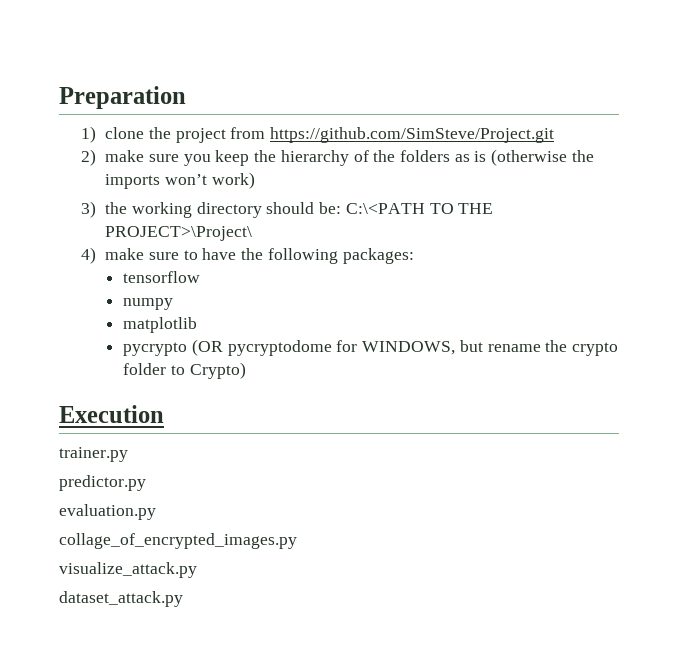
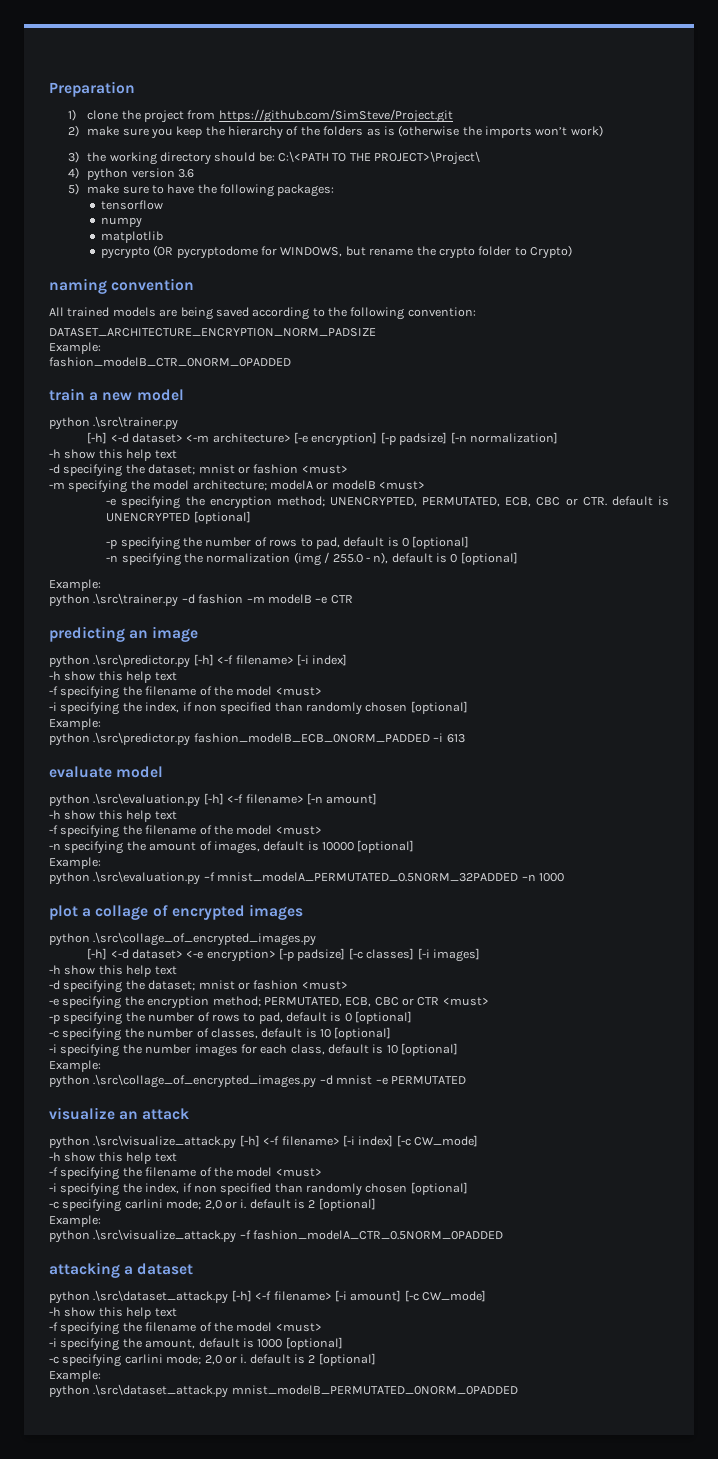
(97, 255) none -> [87,168,194,181] [68,183,80,195] python version 3.6 // 5)
[59,405,164,423] [59,447,128,462] [59,475,146,491] [59,504,156,520] [59,533,297,549] [59,562,197,578] [59,591,183,607] Execution // trainer.py // predictor.py // evaluation.py // collage_of_encrypted_images.py // visualize_attack.py // dataset_attack.py -> [49,278,195,294] [49,307,476,320] [49,328,376,337] [49,342,101,354] [49,357,291,367] [49,388,184,401] [49,416,179,430] [87,432,558,446] [49,449,177,461] [49,464,348,477] [49,480,425,493] [106,496,669,509] [106,511,251,524] [106,536,470,550] [106,552,518,566] [49,579,101,591] [49,593,353,607] [49,626,199,642] [49,654,348,668] [49,671,177,683] [49,686,322,699] [49,701,468,715] [49,718,101,730] [49,732,465,746] [49,766,164,778] [49,793,378,807] [49,810,177,822] [49,825,322,838] [49,840,415,854] [49,857,101,869] [49,871,564,885] [49,904,303,920] [49,932,317,946] [87,948,480,962] [49,965,177,977] [49,980,348,993] [49,996,489,1009] [49,1011,413,1025] [49,1027,392,1041] [49,1043,459,1057] [49,1060,101,1072] [49,1074,466,1088] [49,1107,190,1120] [49,1135,478,1149] [49,1152,177,1164] [49,1167,322,1180] [49,1182,468,1196] [49,1198,376,1212] [49,1215,101,1227] [49,1229,504,1243] [49,1262,194,1278] [49,1290,486,1304] [49,1307,177,1319] [49,1322,322,1335] [49,1337,343,1351] [49,1353,376,1367] [49,1370,101,1382] [49,1384,518,1398] naming convention // All trained models are being saved according to the following convention: // DATASET_ARCHITECTURE_ENCRYPTION_NORM_PADSIZE // Example: // fashion_modelB_CTR_0NORM_0PADDED // train a new model // python .\src\trainer.py // [-h] <-d dataset> <-m architecture> [-e encryption] [-p padsize] [-n normalization] // -h show this help text // -d specifying the dataset; mnist or fashion <must> // -m specifying the model architecture; modelA or modelB <must> // -e specifying the encryption method; UNENCRYPTED, PERMUTATED, ECB, CBC or CTR. default is UNENCRYPTED [optional] // -p specifying the number of rows to pad, default is 0 [optional] // -n specifying the normalization (img / 255.0 - n), default is 0 [optional] // Example: // python .\src\trainer.py –d fashion –m modelB –e CTR // predicting an image // python .\src\predictor.py [-h] <-f filename> [-i index] // -h show this help text // -f specifying the filename of the model <must> // -i specifying the index, if non specified than randomly chosen [optional] // Example: // python .\src\predictor.py fashion_modelB_ECB_0NORM_PADDED –i 613 // evaluate model // python .\src\evaluation.py [-h] <-f filename> [-n amount] // -h show this help text // -f specifying the filename of the model <must> // -n specifying the amount of images, default is 10000 [optional] // Example: // python .\src\evaluation.py –f mnist_modelA_PERMUTATED_0.5NORM_32PADDED –n 1000 // plot a collage of encrypted images // python .\src\collage_of_encrypted_images.py // [-h] <-d dataset> <-e encryption> [-p padsize] [-c classes] [-i images] // -h show this help text // -d specifying the dataset; mnist or fashion <must> // -e specifying the encryption method; PERMUTATED, ECB, CBC or CTR <must> // -p specifying the number of rows to pad, default is 0 [optional] // -c specifying the number of classes, default is 10 [optional] // -i specifying the number images for each class, default is 10 [optional] // Example: // python .\src\collage_of_encrypted_images.py –d mnist –e PERMUTATED // visualize an attack // python .\src\visualize_attack.py [-h] <-f filename> [-i index] [-c CW_mode] // -h show this help text // -f specifying the filename of the model <must> // -i specifying the index, if non specified than randomly chosen [optional] // -c specifying carlini mode; 2,0 or i. default is 2 [optional] // Example: // python .\src\visualize_attack.py –f fashion_modelA_CTR_0.5NORM_0PADDED // attacking a dataset // python .\src\dataset_attack.py [-h] <-f filename> [-i amount] [-c CW_mode] // -h show this help text // -f specifying the filename of the model <must> // -i specifying the amount, default is 1000 [optional] // -c specifying carlini mode; 2,0 or i. default is 2 [optional] // Example: // python .\src\dataset_attack.py mnist_modelB_PERMUTATED_0NORM_0PADDED

